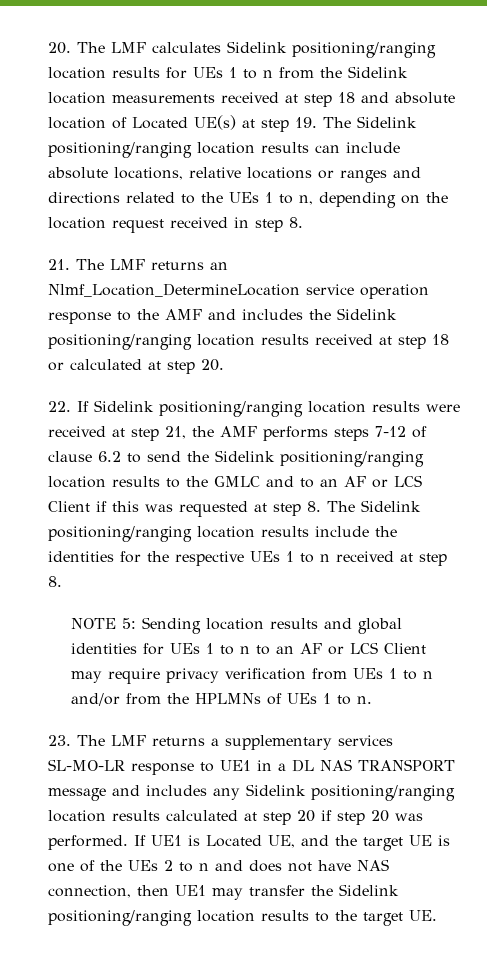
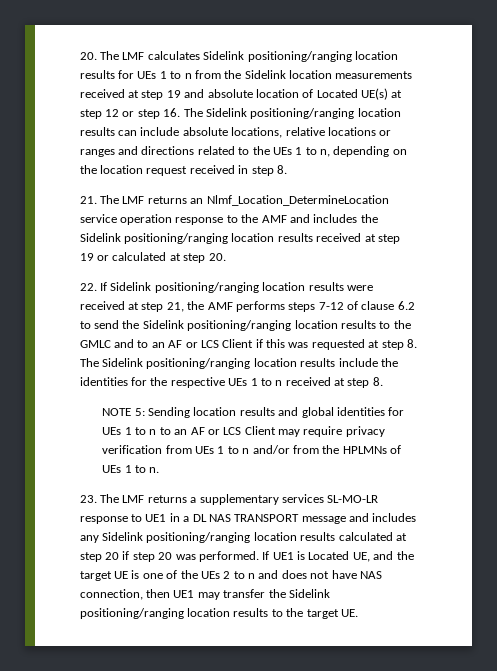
[337,92,355,103] 18 -> [166,90,181,98] 19
[294,117,317,128] 19. -> [105,108,181,119] 12 or step 16.
[431,334,449,345] 18 -> [79,253,94,261] 19

